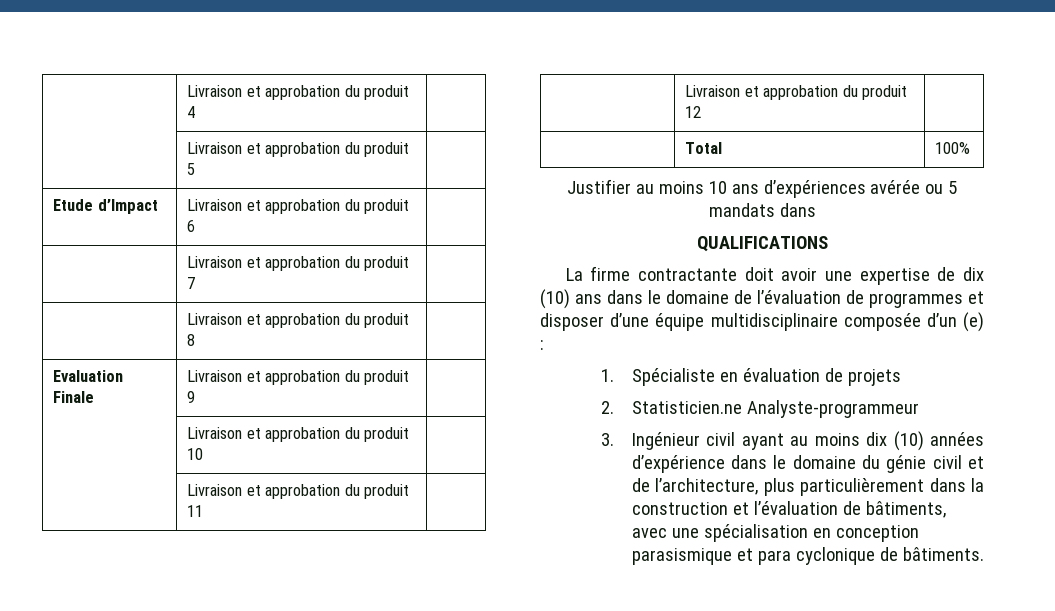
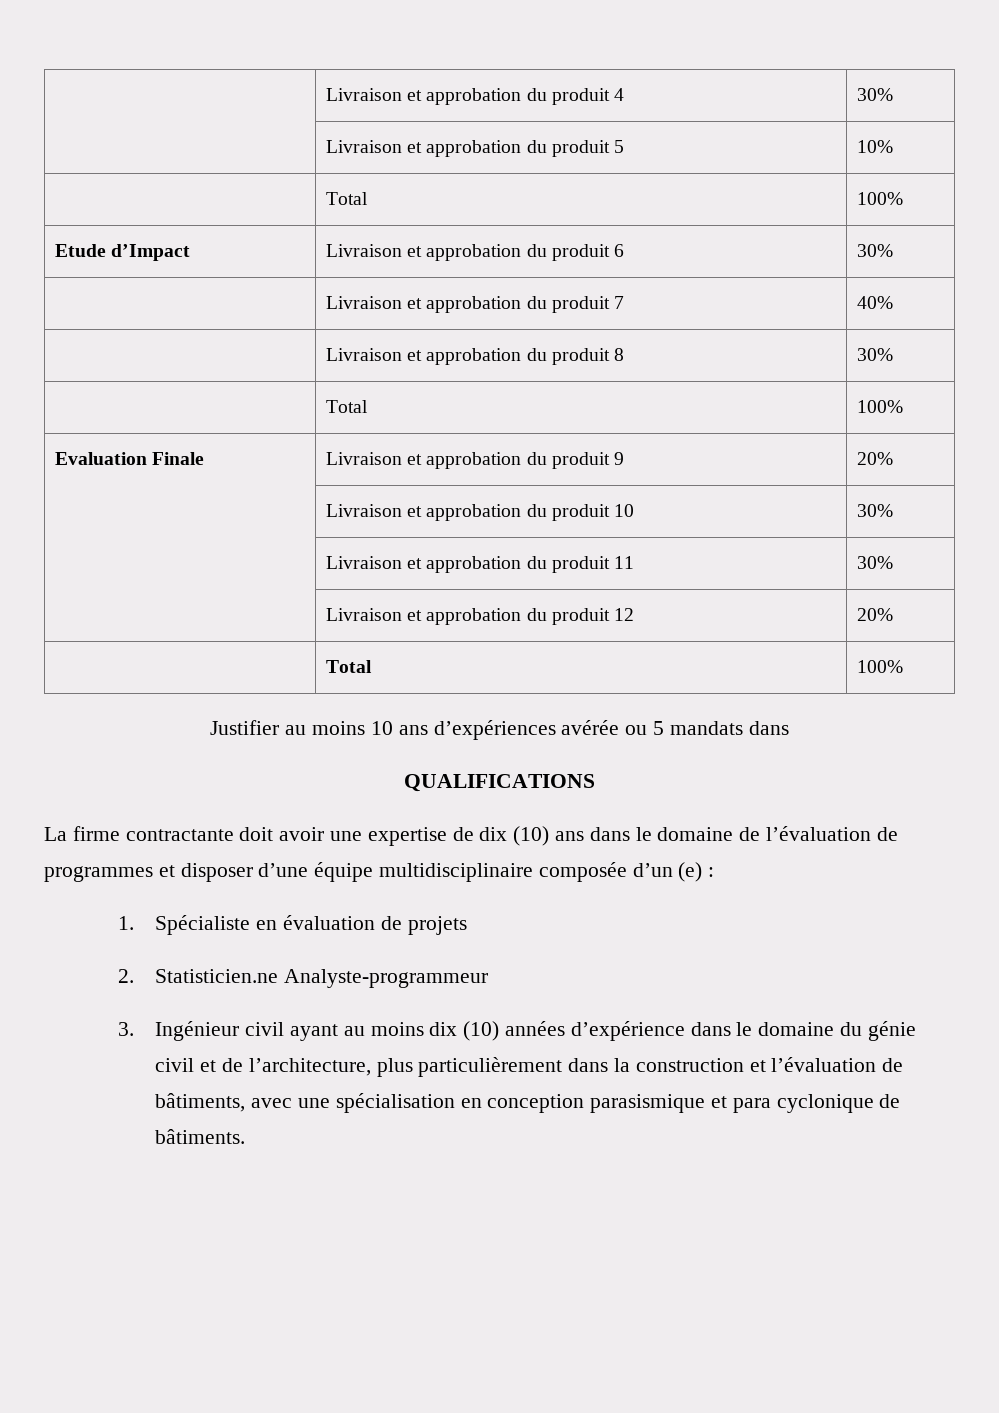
(196, 112) none -> [856,88,893,101] 30%
(196, 169) none -> [856,140,893,153] [325,192,368,205] [856,192,903,205] 10% // | Total | 100%
(196, 226) none -> [856,244,893,257] 30%
(196, 283) none -> [856,296,893,309] 40%
(196, 340) none -> [856,348,893,361] [325,400,368,413] [856,400,903,413] 30% // | Total | 100%
(196, 397) none -> [856,452,893,465] 20%
(204, 454) none -> [856,504,893,517] 30%
(204, 511) none -> [856,556,893,569] 30%
(702, 112) none -> [856,608,893,621] 20%

